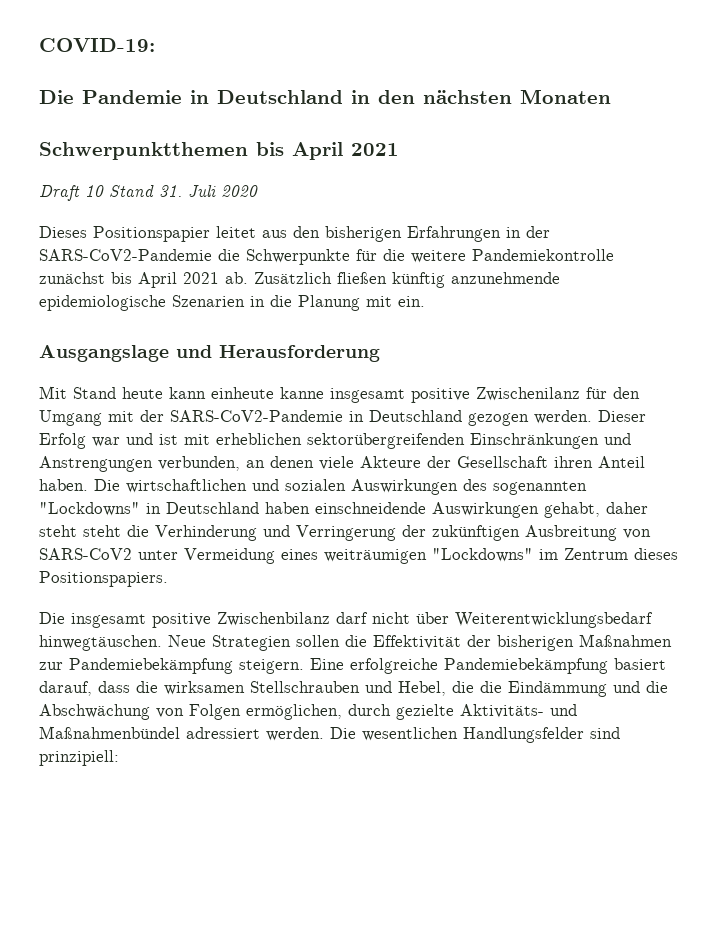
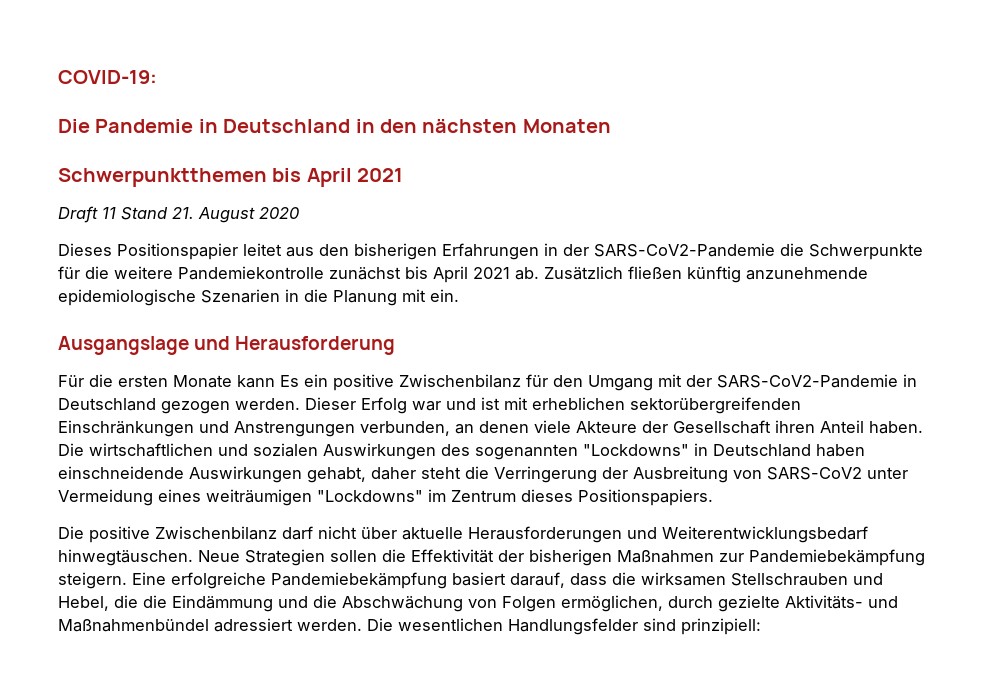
[85,185,216,197] 10 Stand 31. Juli -> [102,207,255,223] 11 Stand 21. August
[39,386,580,403] Mit Stand heute kann einheute kanne insgesamt positive Zwischenilanz -> [58,374,521,391] Für die ersten Monate kann Es ein positive Zwischenbilanz
[83,525,290,541] steht die Verhinderung und -> [465,466,489,479] die
[432,525,520,541] zukünftigen -> (628, 473) none
[71,613,146,628] insgesamt -> (84, 532) none
(449, 618) none -> [402,526,657,543] aktuelle Herausforderungen und

